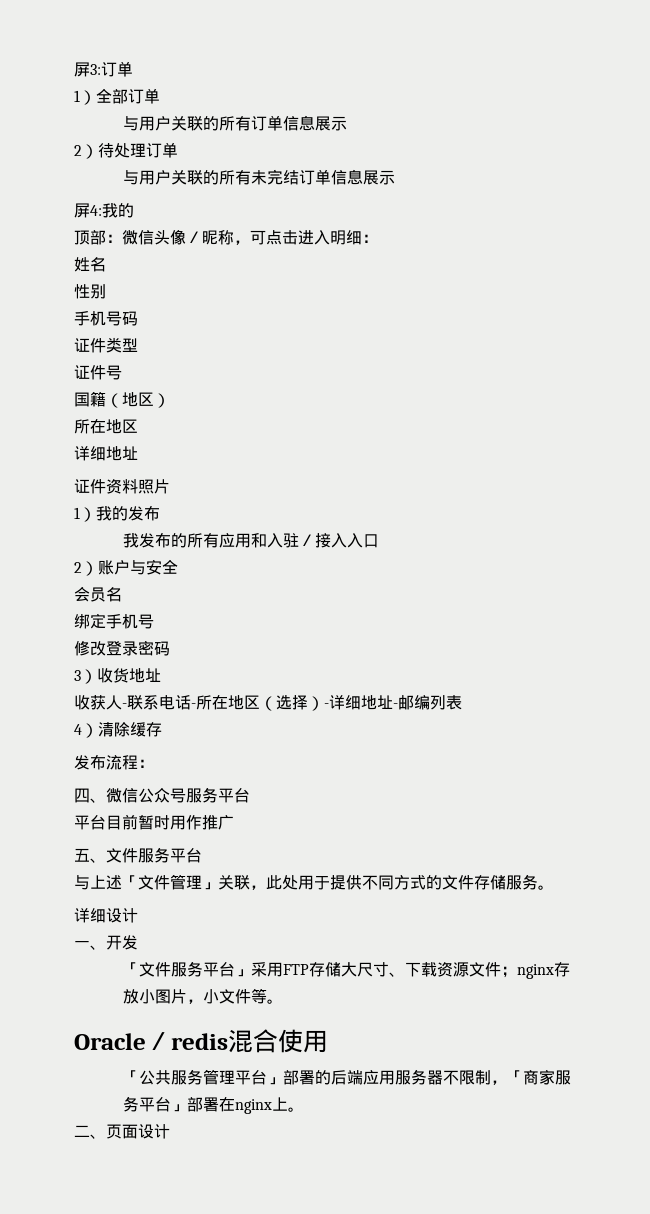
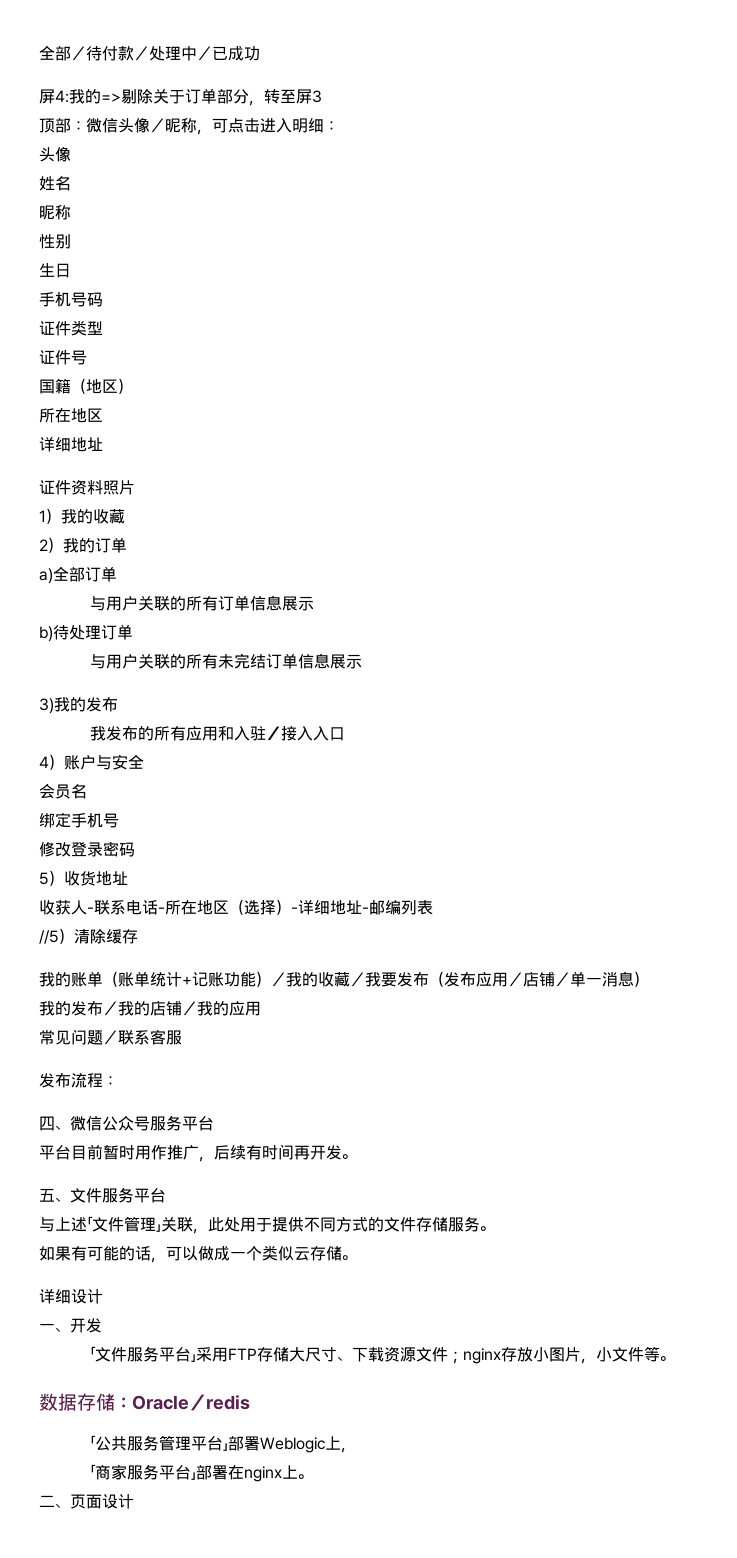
[74,61,133,77] [74,88,160,105] [122,115,347,131] [74,142,178,159] [122,169,395,185] [74,203,134,218] 屏3:订单 // 1）全部订单 // 与用户关联的所有订单信息展示 // 2）待处理订单 // 与用户关联的所有未完结订单信息展示 // 屏4:我的 -> [39,45,260,61] [39,88,322,106] 全部／待付款／处理中／已成功 // 屏4:我的=>剔除关于订单部分，转至屏3
(378, 238) none -> [39,147,71,162] // 头像
(106, 264) none -> [39,205,71,220] // 昵称
(106, 291) none -> [39,263,71,278] // 生日
(128, 513) none -> [93,509,125,524] [39,537,127,553] [39,566,117,584] [90,595,315,611] [39,624,133,642] [90,653,363,669] [39,697,86,714] 收藏 // 2）我的订单 // a)全部订单 // 与用户关联的所有订单信息展示 // b)待处理订单 // 与用户关联的所有未完结订单信息展示 // 3)我的
[74,562,82,573] 2 -> [39,756,49,768] 4
[74,670,81,681] 3 -> [39,872,49,885] 5
[74,724,82,735] 4 -> [39,930,59,944] //5
(162, 729) none -> [39,971,649,987] [39,1000,261,1016] [39,1029,182,1045] // 我的账单（账单统计+记账功能）／我的收藏／我要发布（发布应用／店铺／单一消息） // 我的发布／我的店铺／我的应用 // 常见问题／联系客服
(234, 822) none -> [199,1144,357,1162] ，后续有时间再开发。
(554, 887) none -> [39,1245,357,1263] // 如果有可能的话，可以做成一个类似云存储。
(283, 1001) none -> [39,1393,132,1411] 数据存储：
[228,1029,328,1053] 混合使用 -> (250, 1402) none
[314,1069,507,1085] 的后端应用服务器不限制， -> [260,1436,357,1453] Weblogic上， //

